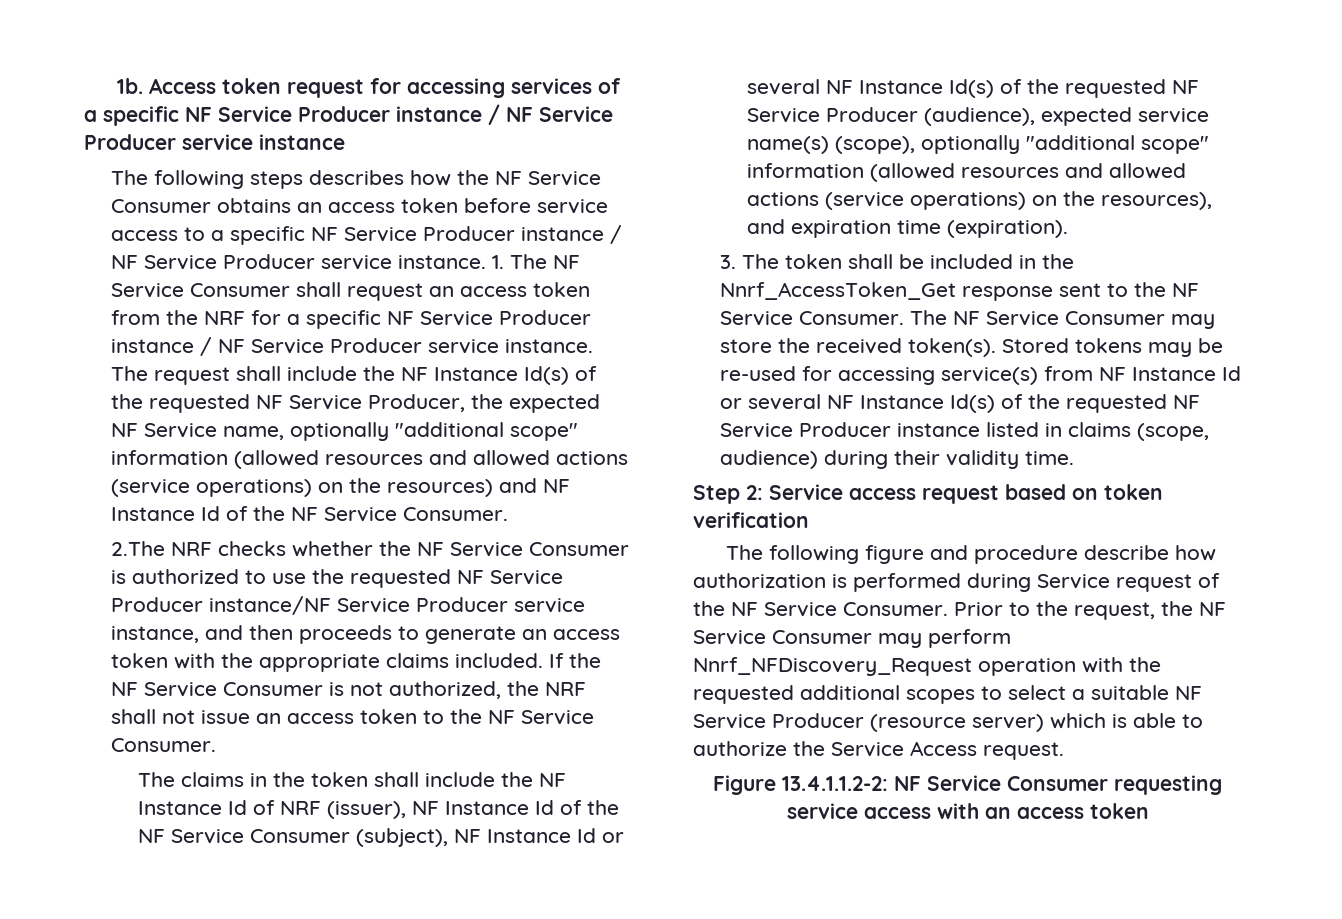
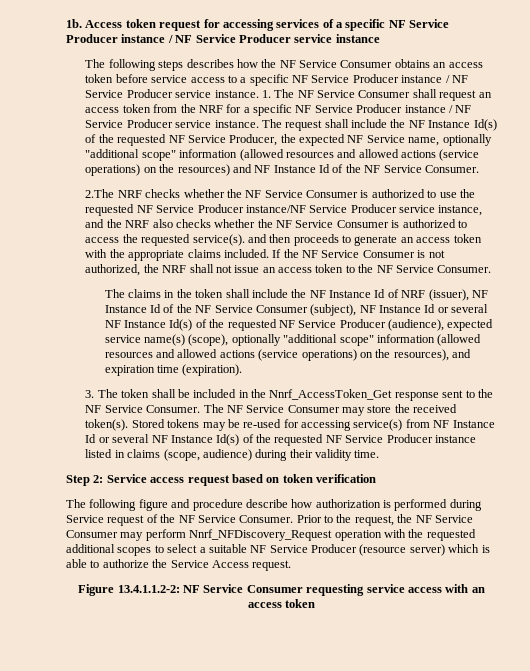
(244, 632) none -> [106,219,467,228] [85,234,267,246] the NRF also checks whether the NF Service Consumer is authorized to access the requested service(s). and

